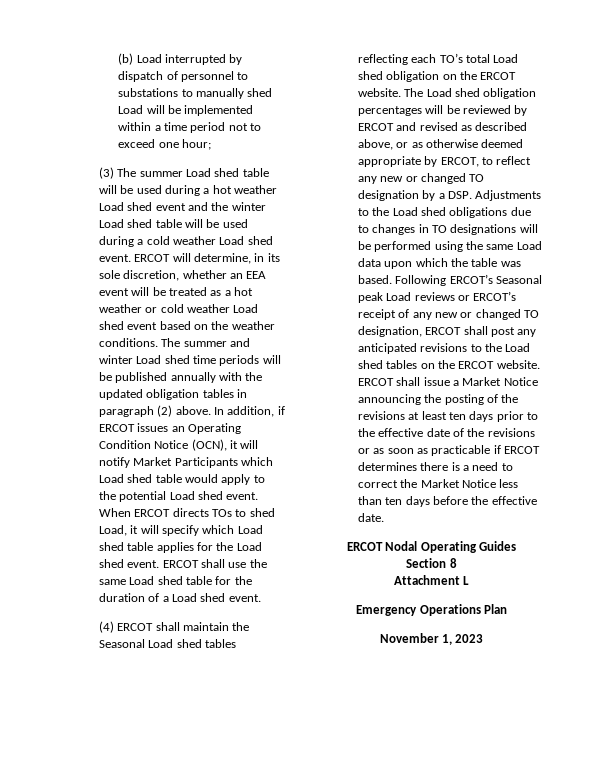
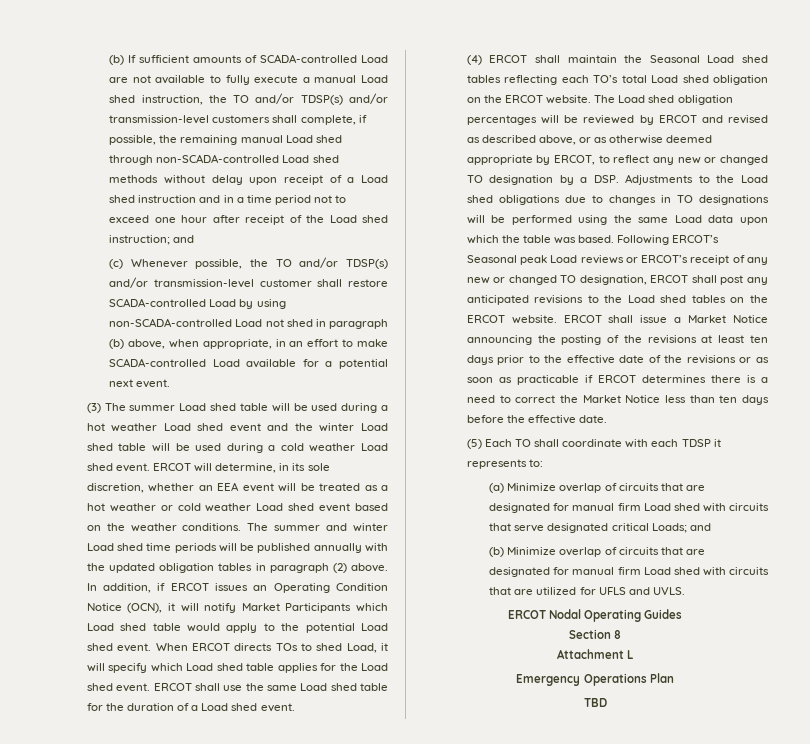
[118,53,243,65] [118,71,249,82] [118,88,273,99] [118,105,254,116] [118,122,152,131] (b) Load interrupted by dispatch of personnel to substations to manually shed Load will be implemented within -> [109,54,388,65] [109,75,388,85] [109,93,388,105] [109,115,367,125] [109,135,342,145] [109,154,339,165] [109,175,388,185] [109,195,234,203] (b) If sufficient amounts of SCADA-controlled Load are not available to fully execute a manual Load shed instruction, the TO and/or TDSP(s) and/or transmission-level customers shall complete, if possible, the remaining manual Load shed through non-SCADA-controlled Load shed methods without delay upon receipt of a Load shed instruction and in
[182,139,212,150] hour; -> [181,215,388,225] [109,235,195,245] [109,257,388,269] [109,277,388,288] [109,298,286,309] [109,318,388,329] [109,339,388,349] [109,358,388,369] [109,379,171,388] hour after receipt of the Load shed instruction; and // (c) Whenever possible, the TO and/or TDSP(s) and/or transmission-level customer shall restore SCADA-controlled Load by using non-SCADA-controlled Load not shed in paragraph (b) above, when appropriate, in an effort to make SCADA-controlled Load available for a potential next event.
(384, 517) none -> [466,439,721,449] [466,459,543,469] [489,483,705,493] [489,503,769,513] [489,523,711,533] [489,547,705,557] [489,567,769,577] [489,587,685,595] // (5) Each TO shall coordinate with each TDSP it represents to: // (a) Minimize overlap of circuits that are designated for manual firm Load shed with circuits that serve designated critical Loads; and // (b) Minimize overlap of circuits that are designated for manual firm Load shed with circuits that are utilized for UFLS and UVLS.
[379,633,484,645] November 1, 2023 -> [583,698,607,707] TBD

